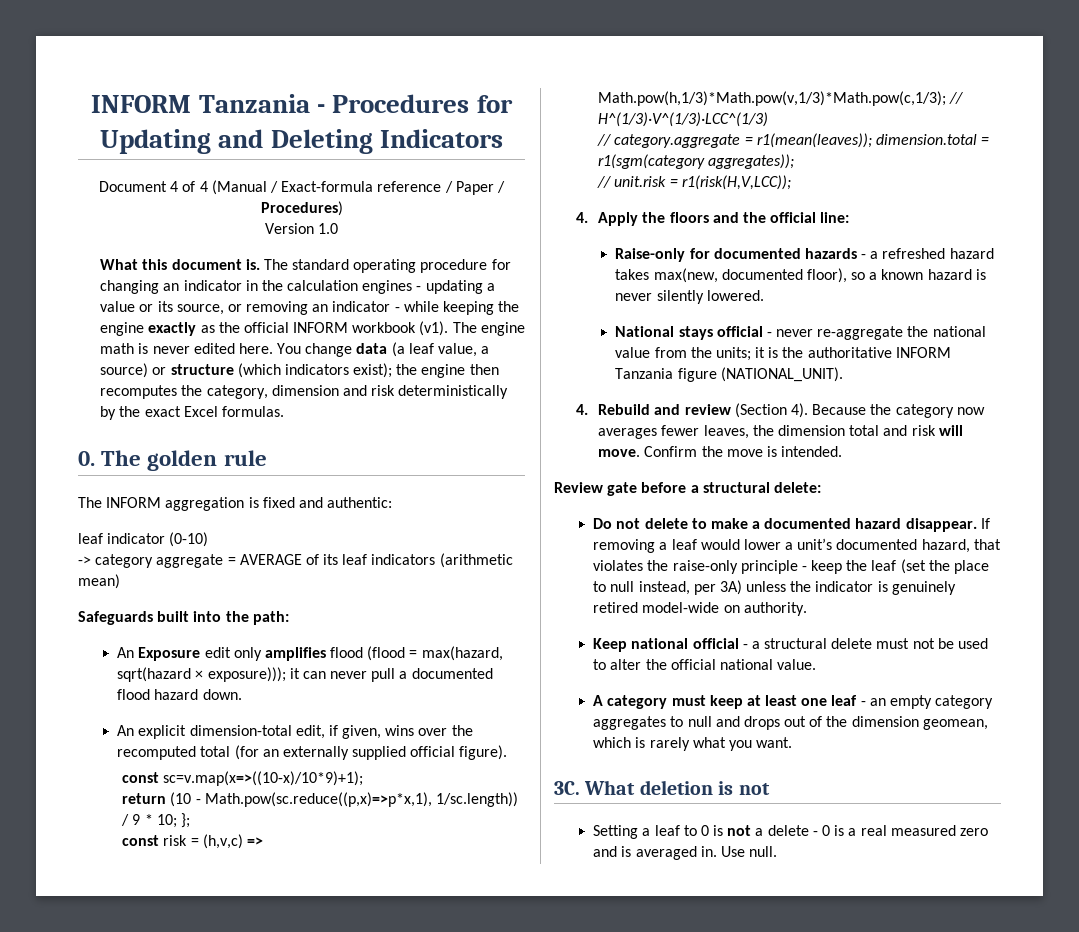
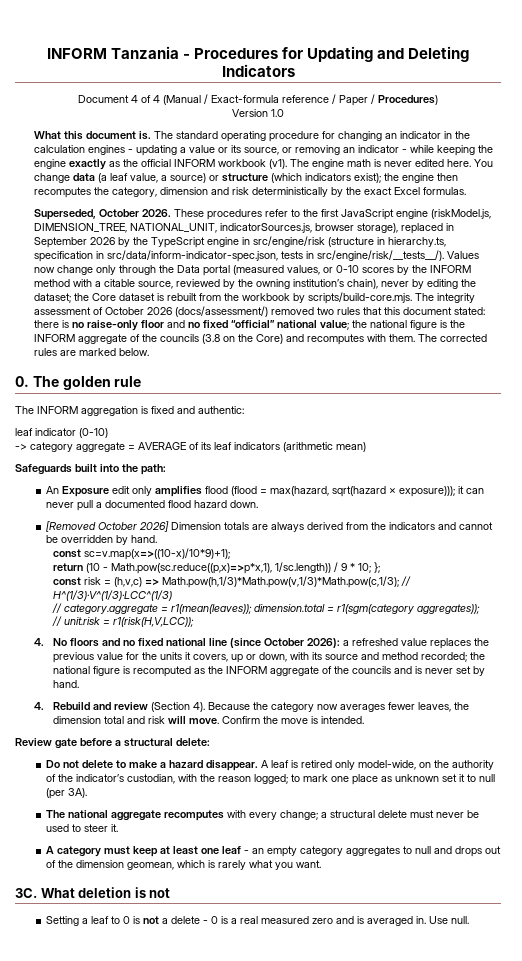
(284, 411) none -> [34,209,492,220] [34,223,455,234] [34,236,447,248] [34,250,480,262] [34,265,472,276] [34,279,477,289] [34,292,476,304] [34,306,486,317] [34,320,466,331] [34,334,488,345] [34,348,150,356] // Superseded, October 2026. These procedures refer to the first JavaScript engine (riskModel.js, DIMENSION_TREE, NATIONAL_UNIT, indicatorSources.js, browser storage), replaced in September 2026 by the TypeScript engine in src/engine/risk (structure in hierarchy.ts, specification in src/data/inform-indicator-spec.json, tests in src/engine/risk/__tests__/). Values now change only through the Data portal (measured values, or 0-10 scores by the INFORM method with a citable source, reviewed by the owning institution’s chain), never by editing the dataset; the Core dataset is rebuilt from the workbook by scripts/build-core.mjs. The integrity assessment of October 2026 (docs/assessment/) removed two rules that this document stated: there is no raise-only floor and no fixed “official” national value; the national figure is the INFORM aggregate of the councils (3.8 on the Core) and recomputes with them. The corrected rules are marked below.
[117,725,473,739] [117,745,508,760] An explicit dimension-total edit, if given, wins over the recomputed total (for an externally supplied official figure). -> [46,521,494,532] [46,535,158,545] [Removed October 2026] Dimension totals are always derived from the indicators and cannot be overridden by hand.
[598,212,850,226] [615,248,994,262] [615,268,986,283] [615,290,764,304] [615,326,986,340] [615,347,951,361] [615,367,843,382] Apply the floors and the official line: // Raise-only for documented hazards - a refreshed hazard takes max(new, documented floor), so a known hazard is never silently lowered. // National stays official - never re-aggregate the national value from the units; it is the authoritative INFORM Tanzania figure (NATIONAL_UNIT). -> [53,638,490,649] [53,652,486,663] [53,666,486,677] [53,680,80,688] No floors and no fixed national line (since October 2026): a refreshed value replaces the previous value for the units it covers, up or down, with its source and method recorded; the national figure is recomputed as the INFORM aggregate of the councils and is never set by hand.
[764,518,852,529] documented -> (167, 765) none
[980,518,990,529] [593,538,1001,553] [593,559,990,574] [593,580,956,595] [593,602,807,616] [593,638,748,652] If removing a leaf would lower a unit’s documented hazard, that violates the raise-only principle - keep the leaf (set the place to null instead, per 3A) unless the indicator is genuinely retired model-wide on authority. // Keep national official - -> [261,760,495,770] [46,774,496,785] [46,788,88,799] [46,810,319,821] A leaf is retired only model-wide, on the authority of the indicator’s custodian, with the reason logged; to mark one place as unknown set it to null (per 3A). // The national aggregate recomputes with every change;
[912,638,935,649] not -> [436,812,465,818] never
[610,659,817,670] alter the official national value. -> [84,824,119,832] steer it.

